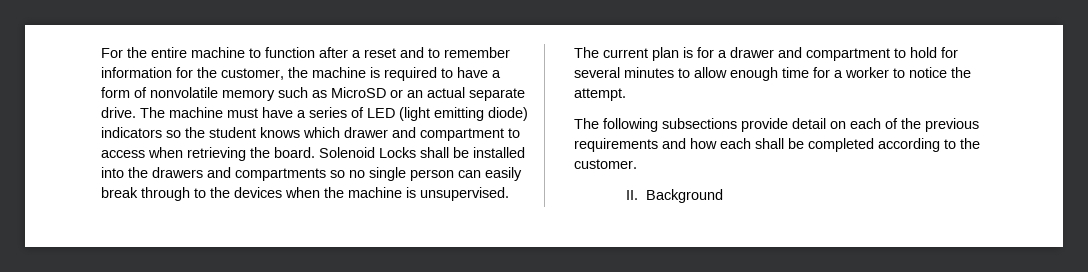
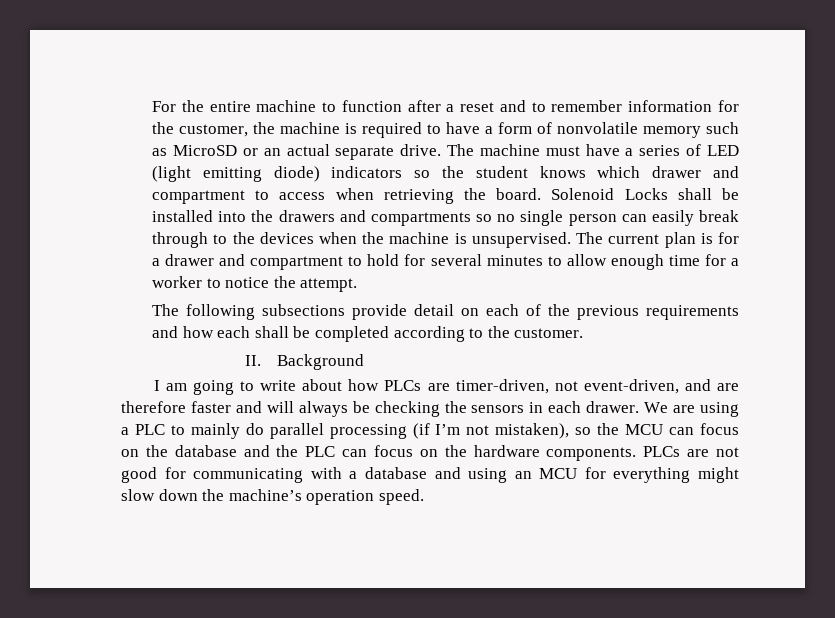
(723, 196) none -> [153,379,739,395] [121,401,740,417] [121,423,739,439] [121,445,739,461] [121,467,739,483] [121,489,424,505] // I am going to write about how PLCs are timer-driven, not event-driven, and are therefore faster and will always be checking the sensors in each drawer. We are using a PLC to mainly do parallel processing (if I’m not mistaken), so the MCU can focus on the database and the PLC can focus on the hardware components. PLCs are not good for communicating with a database and using an MCU for everything might slow down the machine’s operation speed.

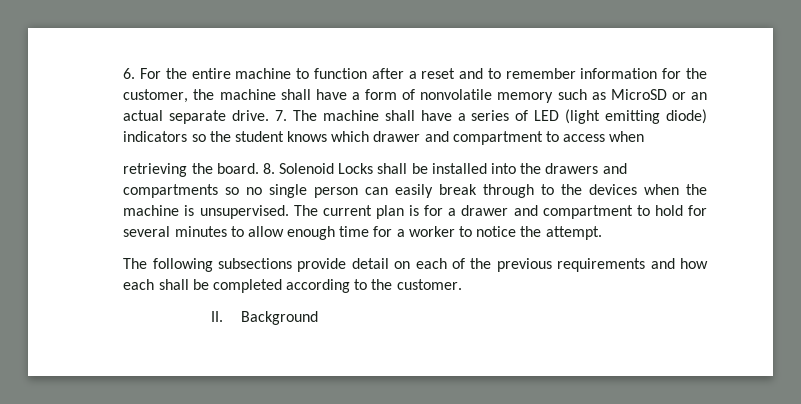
(152, 106) none -> [123,68,136,79] 6.
[345,122,442,138] is required to -> [280,89,311,100] shall
(442, 150) none -> [275,110,288,121] 7.
[545,146,580,156] must -> [384,110,415,121] shall
(374, 194) none -> (645, 136) //
(542, 194) none -> [262,163,275,174] 8.
[153,379,739,395] [121,401,740,417] [121,423,739,439] [121,445,739,461] [121,467,739,483] [121,489,424,505] // I am going to write about how PLCs are timer-driven, not event-driven, and are therefore faster and will always be checking the sensors in each drawer. We are using a PLC to mainly do parallel processing (if I’m not mistaken), so the MCU can focus on the database and the PLC can focus on the hardware components. PLCs are not good for communicating with a database and using an MCU for everything might slow down the machine’s operation speed. -> (318, 318) none

